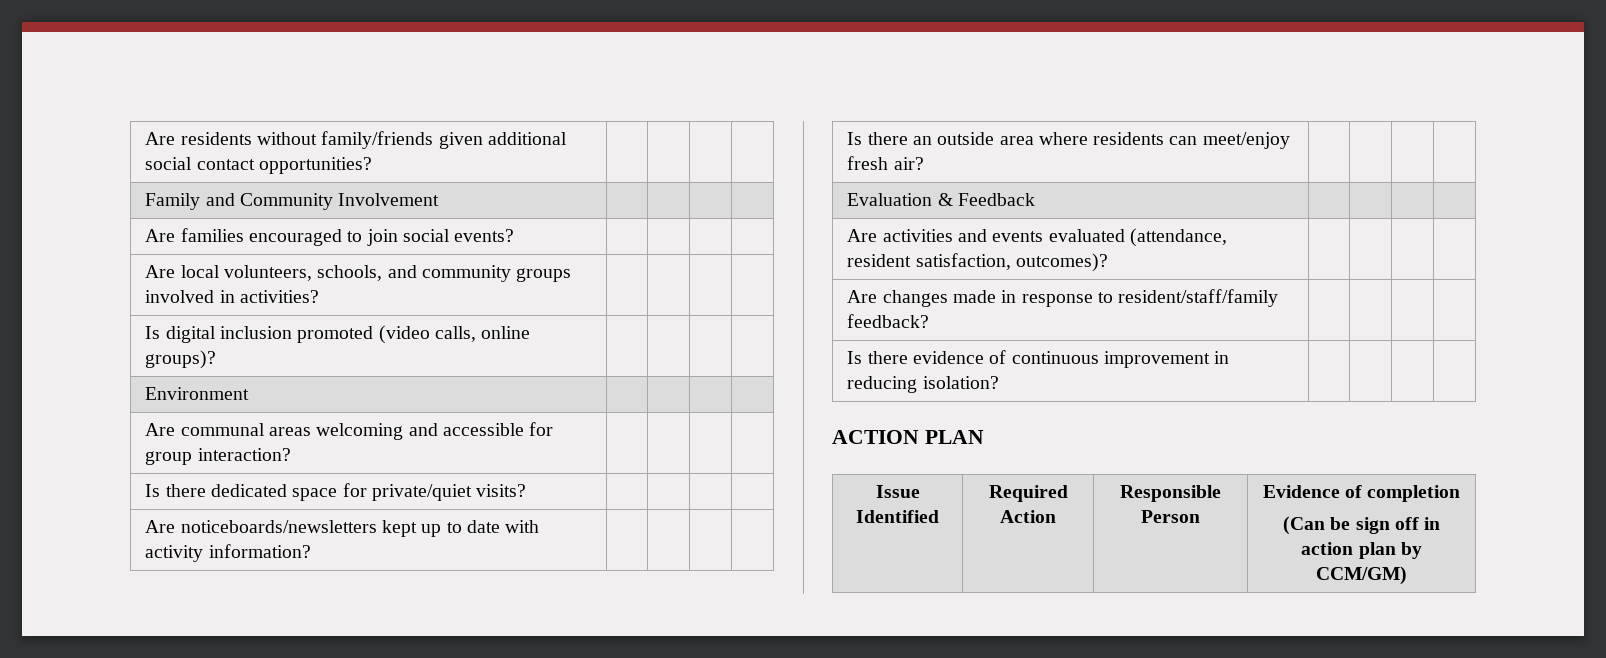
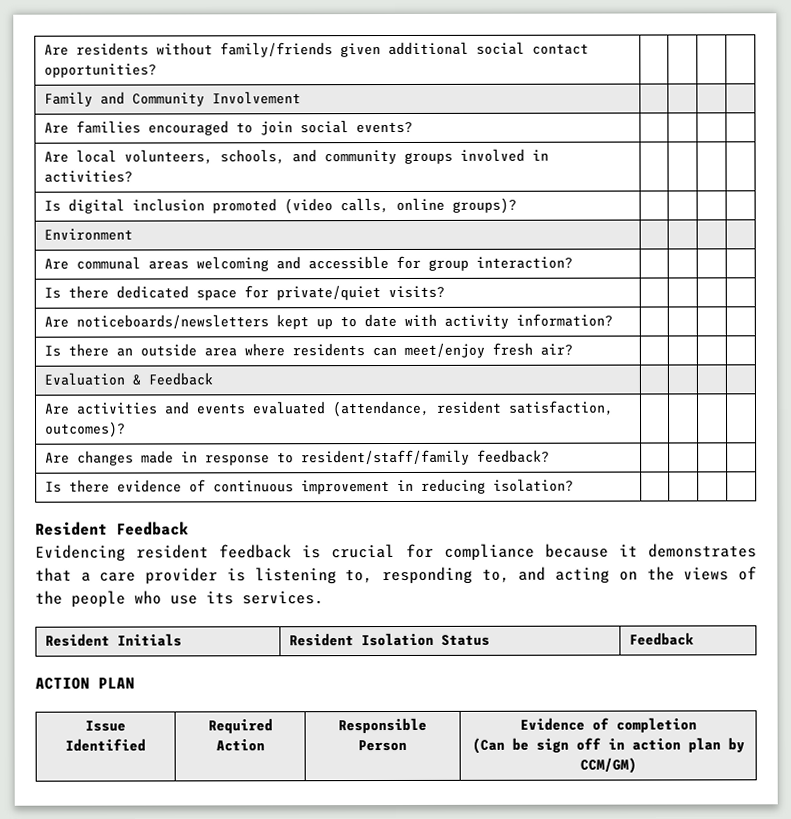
(999, 382) none -> [35,521,189,536] [35,543,757,562] [35,566,757,585] [35,590,324,608] [45,633,183,647] [289,632,491,647] [629,632,695,646] // Resident Feedback // Evidencing resident feedback is crucial for compliance because it demonstrates that a care provider is listening to, responding to, and acting on the views of the people who use its services. // Resident Initials | Resident Isolation Status | Feedback

